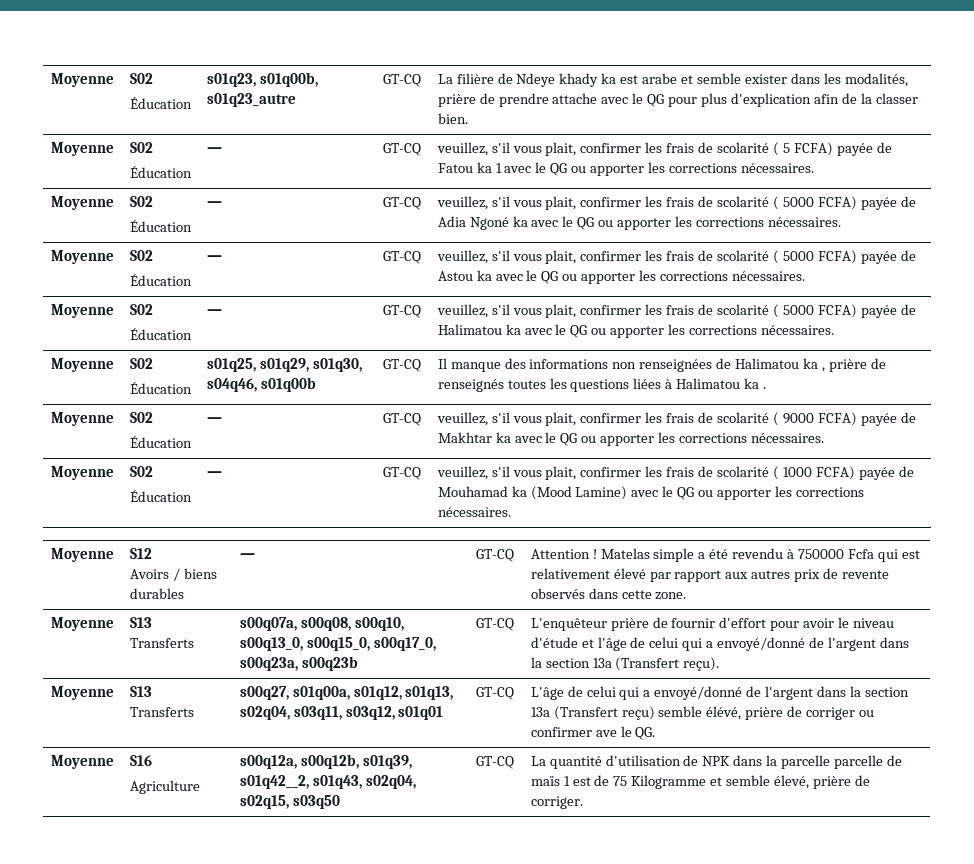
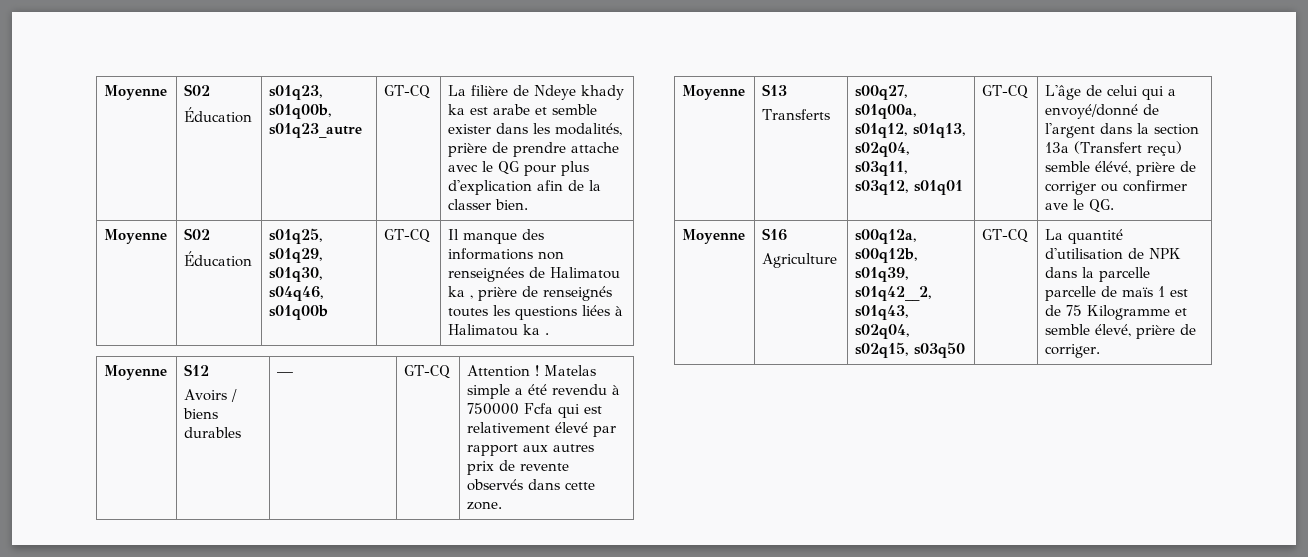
[129,166,192,178] [206,147,222,153] [382,143,421,156] [436,142,892,156] [437,162,814,176] [50,196,114,210] [129,196,153,207] [129,220,192,232] [206,201,222,207] [382,197,421,210] [436,196,916,210] [437,216,841,230] [50,250,114,264] [129,250,153,261] [129,274,192,286] [206,255,222,261] [382,251,421,264] [436,250,916,264] [437,270,805,284] [50,304,114,318] [129,304,153,315] [129,328,192,340] [206,309,222,315] [382,305,421,318] [436,304,916,318] [437,324,834,338] [50,358,114,372] [129,358,153,369] // Éducation | — | GT-CQ | veuillez, s'il vous plait, confirmer les frais de scolarité ( 5 FCFA) payée de Fatou ka 1 avec le QG ou apporter les corrections nécessaires. // Moyenne | S02 // Éducation | — | GT-CQ | veuillez, s'il vous plait, confirmer les frais de scolarité ( 5000 FCFA) payée de Adia Ngoné ka avec le QG ou apporter les corrections nécessaires. // Moyenne | S02 // Éducation | — | GT-CQ | veuillez, s'il vous plait, confirmer les frais de scolarité ( 5000 FCFA) payée de Astou ka avec le QG ou apporter les corrections nécessaires. // Moyenne | S02 // Éducation | — | GT-CQ | veuillez, s'il vous plait, confirmer les frais de scolarité ( 5000 FCFA) payée de Halimatou ka avec le QG ou apporter les corrections nécessaires. // Moyenne | S02 -> (211, 234) none
[50,412,114,426] [129,412,153,423] [129,436,192,448] [206,417,222,423] [382,413,421,426] [436,412,916,426] [437,432,824,446] [50,466,114,480] [129,466,153,477] [129,490,192,502] [206,471,222,477] [382,467,421,480] [436,466,914,480] [437,486,864,500] [437,507,511,517] // Moyenne | S02 // Éducation | — | GT-CQ | veuillez, s'il vous plait, confirmer les frais de scolarité ( 9000 FCFA) payée de Makhtar ka avec le QG ou apporter les corrections nécessaires. // Moyenne | S02 // Éducation | — | GT-CQ | veuillez, s'il vous plait, confirmer les frais de scolarité ( 1000 FCFA) payée de Mouhamad ka (Mood Lamine) avec le QG ou apporter les corrections nécessaires. -> (550, 334) none
[129,638,194,648] [239,617,404,631] [239,637,436,651] [239,656,358,671] [475,618,514,631] [530,617,895,631] [530,637,909,651] [530,657,720,671] [50,686,114,700] [129,686,152,697] // Transferts | s00q07a, s00q08, s00q10, s00q13_0, s00q15_0, s00q17_0, s00q23a, s00q23b | GT-CQ | L'enquêteur prière de fournir d'effort pour avoir le niveau d'étude et l'âge de celui qui a envoyé/donné de l'argent dans la section 13a (Transfert reçu). // Moyenne | S13 -> (788, 90) none

